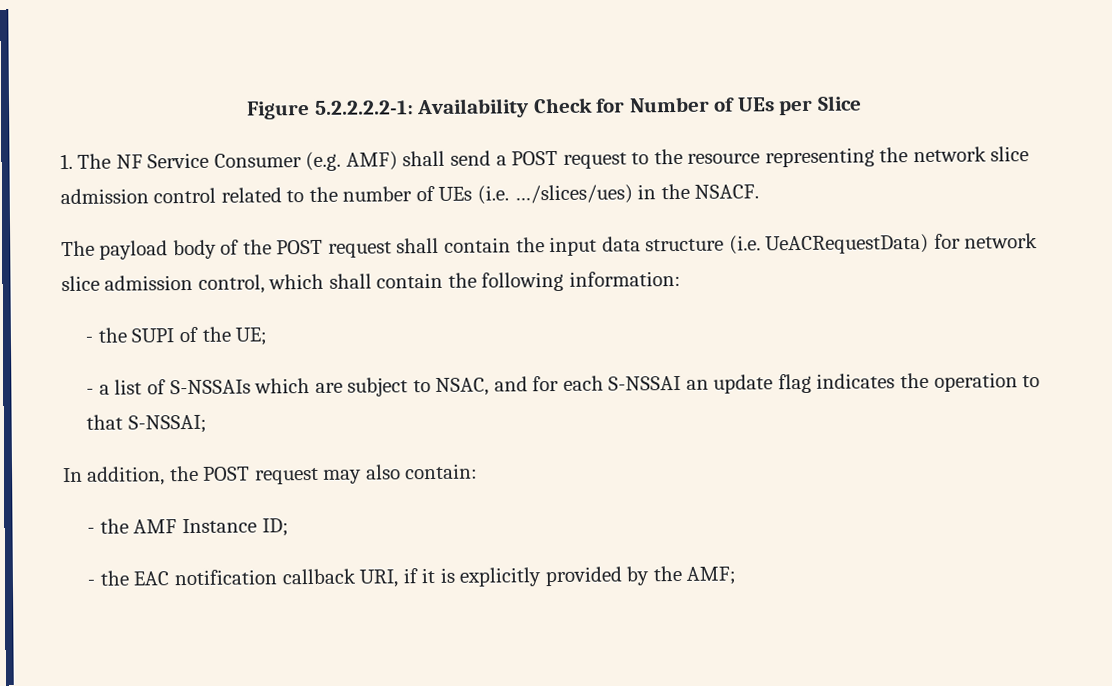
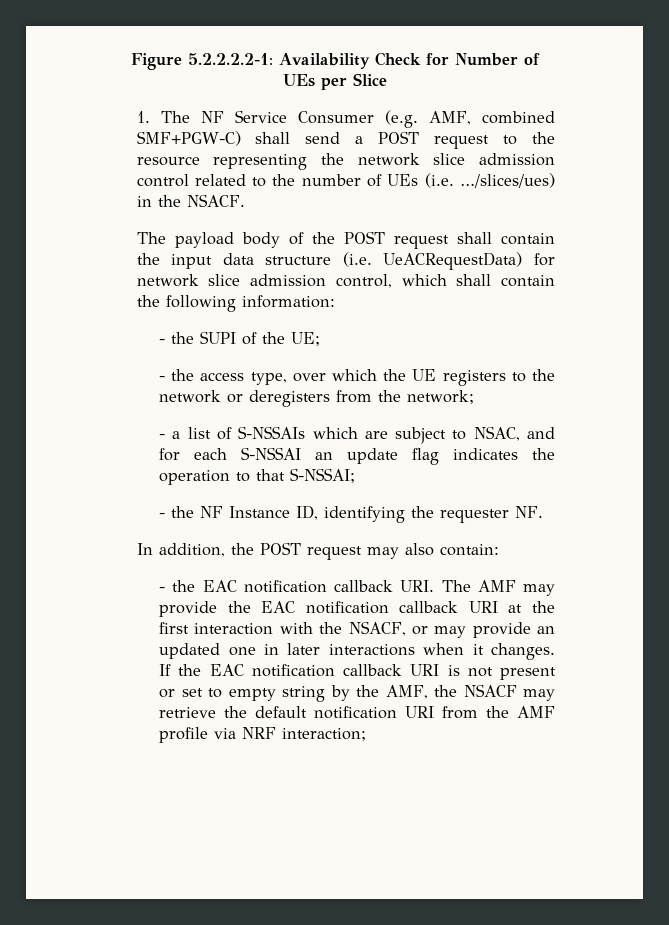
[345,151,398,171] AMF) -> [428,111,555,125] [136,131,241,146] AMF, combined SMF+PGW-C)
(269, 336) none -> [159,369,555,386] [159,390,475,407] // - the access type, over which the UE registers to the network or deregisters from the network;
(207, 424) none -> [159,505,544,523] // - the NF Instance ID, identifying the requester NF.
[133,518,289,537] [87,565,737,588] AMF Instance ID; // - the EAC notification callback URI, if it is explicitly provided by the AMF; -> [202,580,555,596] [159,601,555,617] [159,621,555,638] [159,643,555,660] [159,664,556,680] [159,684,555,702] [159,706,555,719] [159,727,367,743] EAC notification callback URI. The AMF may provide the EAC notification callback URI at the first interaction with the NSACF, or may provide an updated one in later interactions when it changes. If the EAC notification callback URI is not present or set to empty string by the AMF, the NSACF may retrieve the default notification URI from the AMF profile via NRF interaction;

